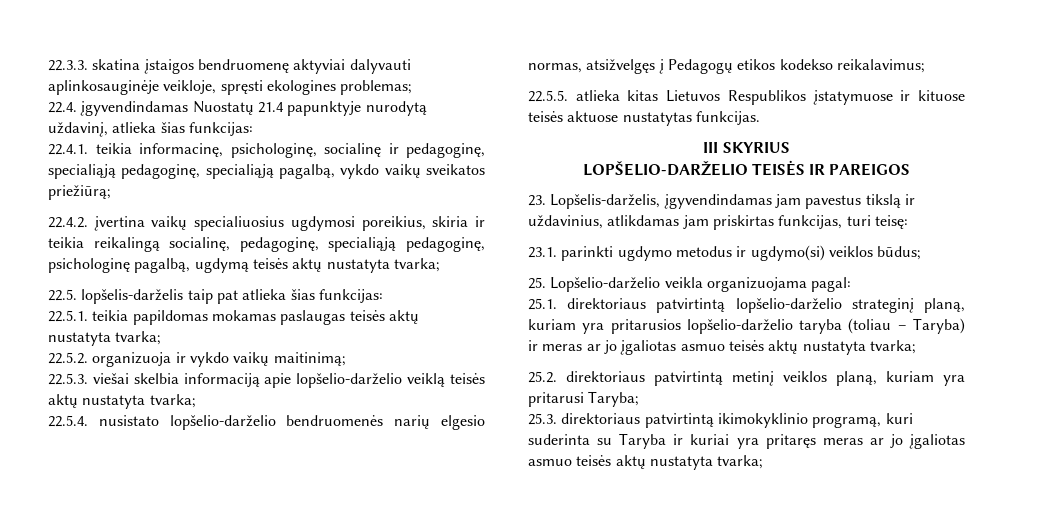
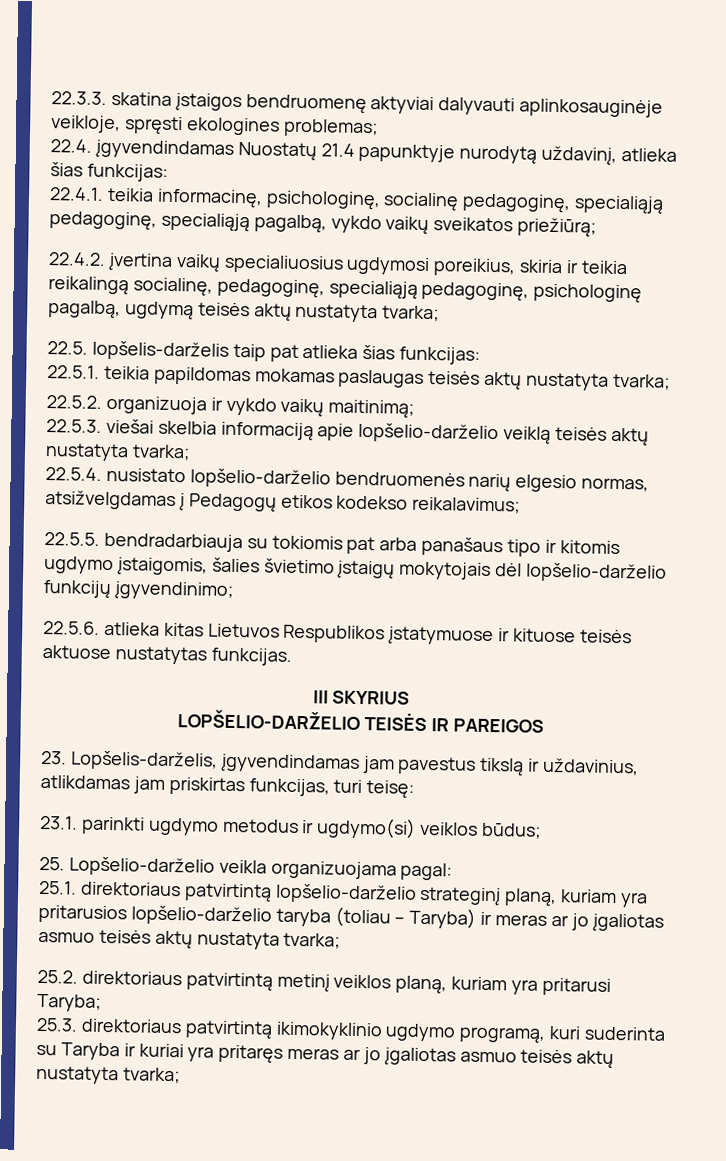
[388,143,399,154] ir -> (460, 202) none
[586,59,656,74] atsižvelgęs -> [45,489,176,511] atsižvelgdamas
(568, 96) none -> [103,532,620,557] [44,555,668,583] [43,579,234,600] [43,620,100,635] bendradarbiauja su tokiomis pat arba panašaus tipo ir kitomis ugdymo įstaigomis, šalies švietimo įstaigų mokytojais dėl lopšelio-darželio funkcijų įgyvendinimo; // 22.5.6.
(808, 420) none -> [385,1023,457,1042] ugdymo

